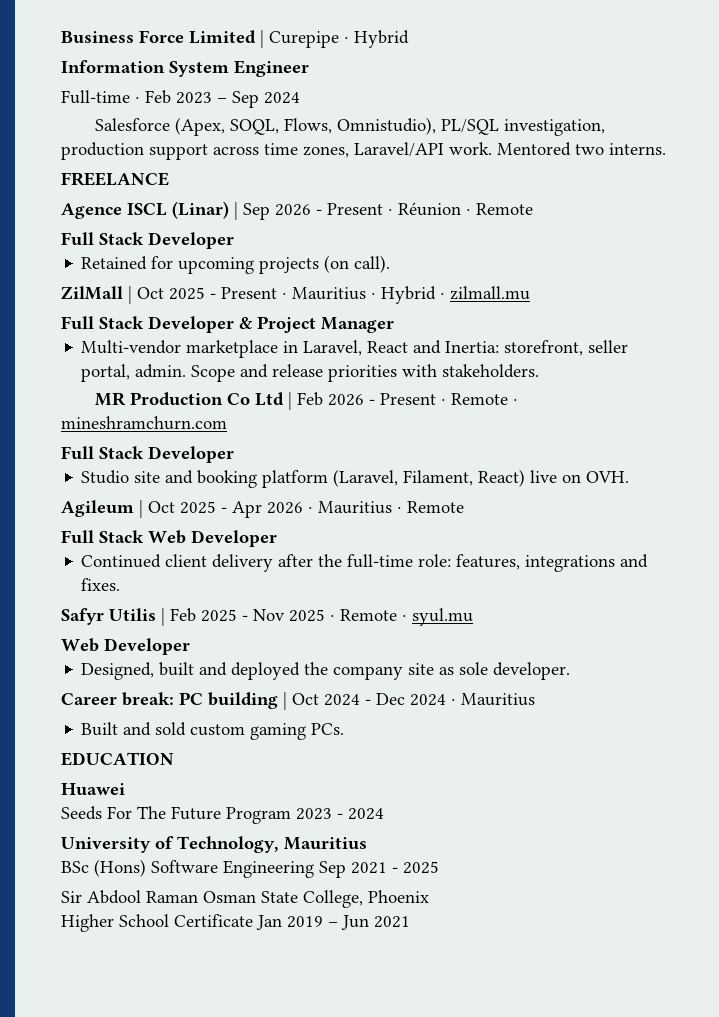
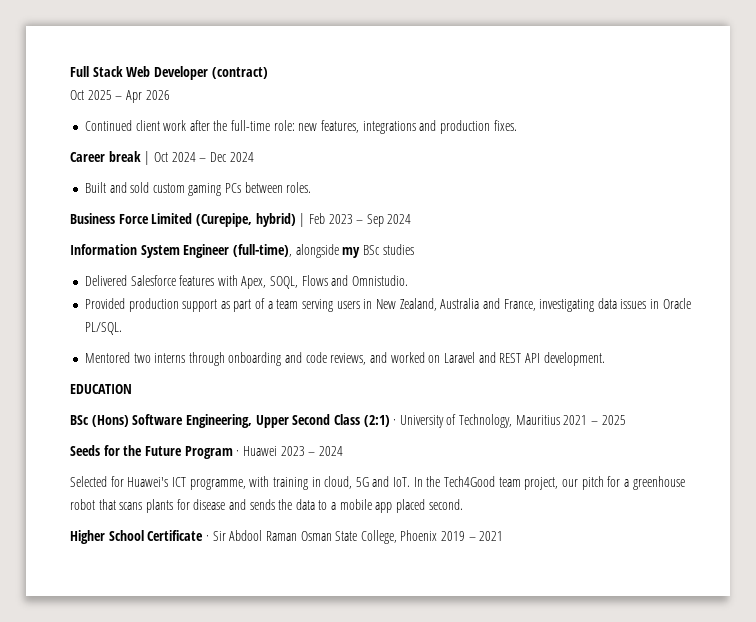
[61,30,409,48] [61,60,309,77] [61,90,140,104] Business Force Limited | Curepipe · Hybrid // Information System Engineer // Full-time · -> [70,66,268,80] [70,90,170,103] [84,120,517,134] [70,151,254,165] [84,182,312,196] [70,213,306,227] Full Stack Web Developer (contract) // Oct 2025 – Apr 2026 // Continued client work after the full-time role: new features, integrations and production fixes. // Career break | Oct 2024 – Dec 2024 // Built and sold custom gaming PCs between roles. // Business Force Limited (Curepipe, hybrid) |
[95,117,606,136] [61,142,666,160] [61,172,169,186] [61,201,533,220] [61,232,234,249] [81,255,391,274] [61,286,530,304] [61,316,394,333] [81,340,629,358] [81,364,540,382] [95,392,519,410] [61,416,227,430] [61,446,234,463] [81,469,630,488] [61,500,464,518] [61,530,277,547] [81,554,649,572] [81,578,121,591] [61,608,473,626] [61,638,190,655] [81,662,571,680] [61,692,535,710] [81,722,345,740] [61,752,174,766] [61,783,125,796] [61,806,384,824] [61,836,367,853] [61,859,439,878] Salesforce (Apex, SOQL, Flows, Omnistudio), PL/SQL investigation, production support across time zones, Laravel/API work. Mentored two interns. // FREELANCE // Agence ISCL (Linar) | Sep 2026 - Present · Réunion · Remote // Full Stack Developer // Retained for upcoming projects (on call). // ZilMall | Oct 2025 - Present · Mauritius · Hybrid · zilmall.mu // Full Stack Developer & Project Manager // Multi-vendor marketplace in Laravel, React and Inertia: storefront, seller portal, admin. Scope and release priorities with stakeholders. // MR Production Co Ltd | Feb 2026 - Present · Remote · mineshramchurn.com // Full Stack Developer // Studio site and booking platform (Laravel, Filament, React) live on OVH. // Agileum | Oct 2025 - Apr 2026 · Mauritius · Remote // Full Stack Web Developer // Continued client delivery after the full-time role: features, integrations and fixes. // Safyr Utilis | Feb 2025 - Nov 2025 · Remote · syul.mu // Web Developer // Designed, built and deployed the company site as sole developer. // Career break: PC building | Oct 2024 - Dec 2024 · Mauritius // Built and sold custom gaming PCs. // EDUCATION // Huawei // Seeds For The Future Program 2023 - 2024 // University of Technology, Mauritius // BSc (Hons) Software Engineering Sep 2021 - 2025 // -> [70,244,414,258] [84,275,409,289] [84,298,691,312] [84,322,122,335] [84,352,605,366] [70,384,132,394] [70,414,626,428] [70,445,343,459] [70,476,685,490] [70,499,463,513] [70,530,209,544] Information System Engineer (full-time), alongside my BSc studies // Delivered Salesforce features with Apex, SOQL, Flows and Omnistudio. // Provided production support as part of a team serving users in New Zealand, Australia and France, investigating data issues in Oracle PL/SQL. // Mentored two interns through onboarding and code reviews, and worked on Laravel and REST API development. // EDUCATION // BSc (Hons) Software Engineering, Upper Second Class (2:1) · University of Technology, Mauritius 2021 – 2025 // Seeds for the Future Program · Huawei 2023 – 2024 // Selected for Huawei's ICT programme, with training in cloud, 5G and IoT. In the Tech4Good team project, our pitch for a greenhouse robot that scans plants for disease and sends the data to a mobile app placed second. // Higher School Certificate ·
[61,914,282,932] // Higher School Certificate Jan -> (438, 535) none
[341,915,369,930] Jun -> (476, 539) none

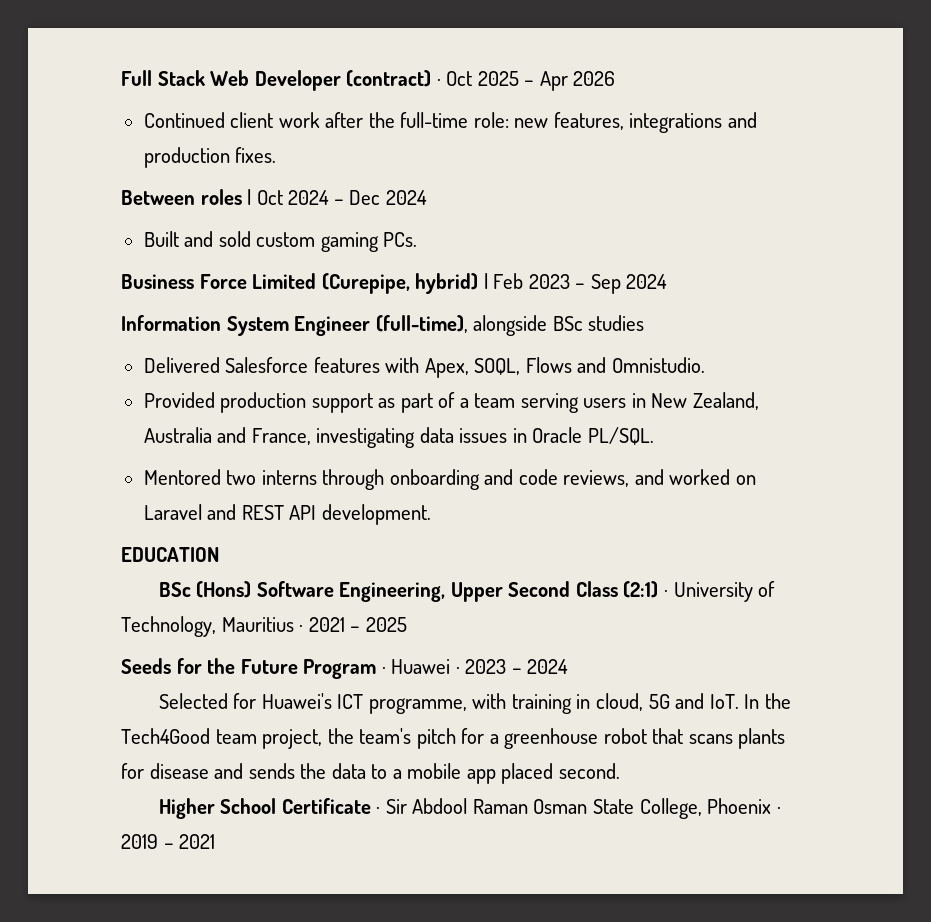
(268, 73) // -> [436,78,441,86] ·
[70,151,141,162] Career break -> [121,189,242,205] Between roles
[225,182,312,193] PCs between roles. -> [383,232,418,247] PCs.
[342,247,361,258] my -> (548, 325) none
(560, 420) none -> [299,624,304,632] ·
(277, 451) none -> [455,666,460,674] ·
[561,479,578,487] our -> [327,728,412,744] the team's
(438, 535) none -> [776,806,781,814] ·

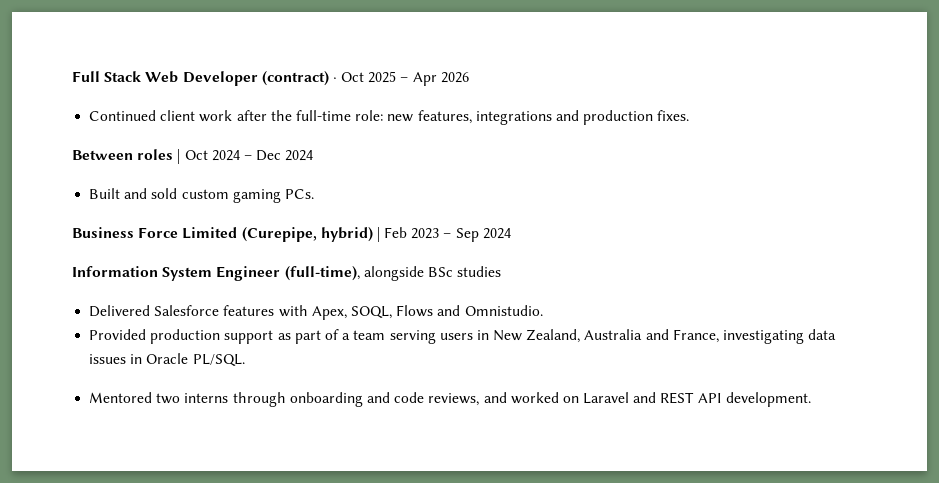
[121,547,219,562] [158,581,776,602] [121,616,407,637] [121,658,569,679] [158,693,791,714] [121,728,786,749] [121,763,620,784] [158,798,781,819] [121,834,216,849] // EDUCATION // BSc (Hons) Software Engineering, Upper Second Class (2:1) · University of Technology, Mauritius · 2021 – 2025 // Seeds for the Future Program · Huawei · 2023 – 2024 // Selected for Huawei's ICT programme, with training in cloud, 5G and IoT. In the Tech4Good team project, the team's pitch for a greenhouse robot that scans plants for disease and sends the data to a mobile app placed second. // Higher School Certificate · Sir Abdool Raman Osman State College, Phoenix · 2019 – 2021 -> (811, 399) none

